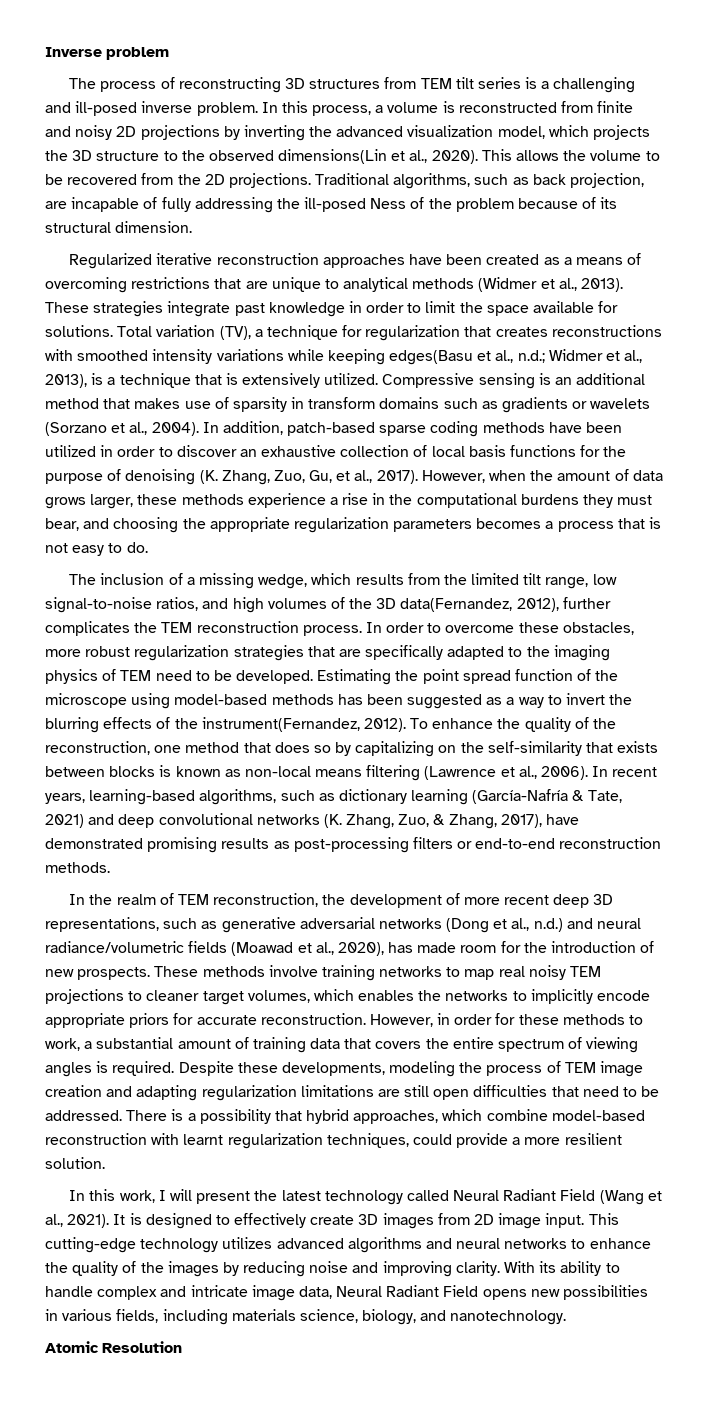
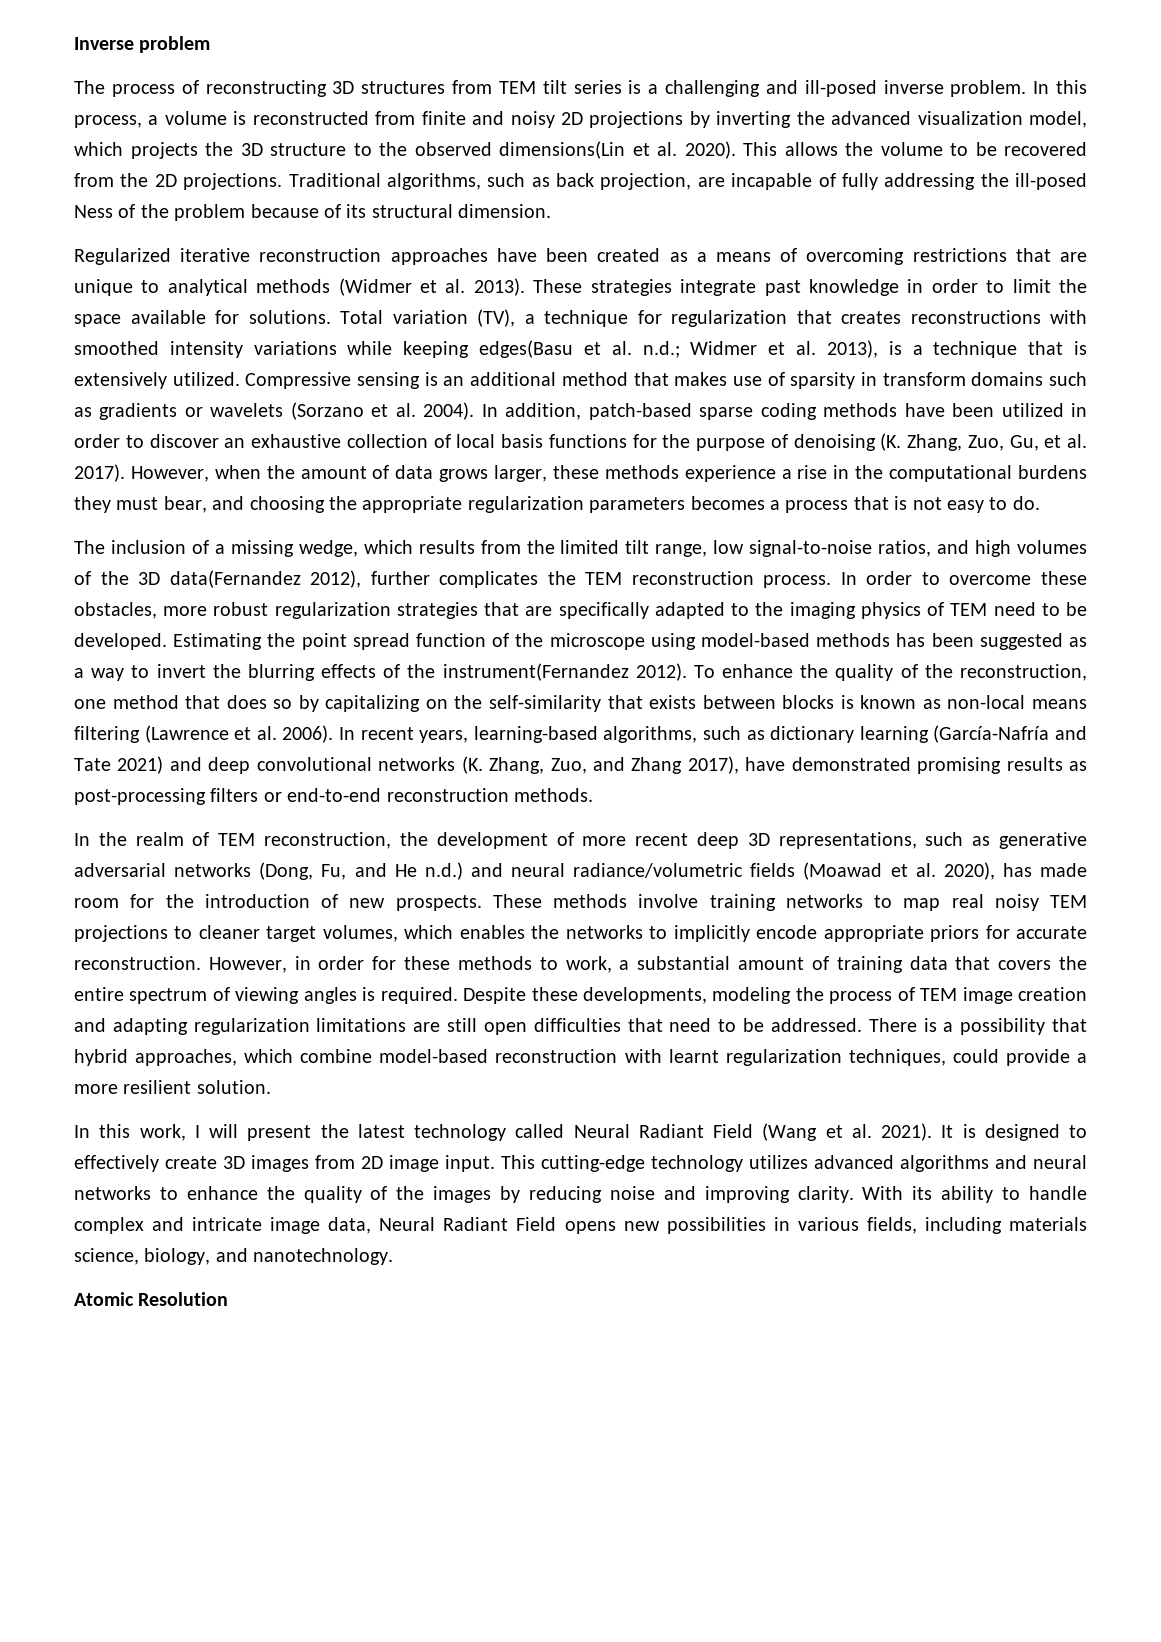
[409,150,428,163] al., -> [657,142,677,156] al.
[558,278,577,291] al., -> [445,279,466,293] al.
[495,350,514,363] al., -> [611,341,632,355] al.
[624,350,643,363] al., -> [796,341,817,355] al.
[129,422,148,435] al., -> [395,403,416,417] al.
[354,470,373,483] al., -> [1067,434,1087,448] al.
[400,598,513,612] data(Fernandez, -> [169,570,301,588] data(Fernandez
[201,717,360,732] instrument(Fernandez, -> [442,663,629,681] instrument(Fernandez
[518,766,537,779] al., -> [256,726,277,740] al.
[572,790,622,803] & Tate, -> [1055,726,1088,740] [74,758,111,771] and Tate
[433,814,497,829] & Zhang, -> [592,757,683,774] and Zhang
[446,918,530,933] (Dong et al., -> [259,862,417,880] (Dong, Fu, and He
[315,942,334,955] al., -> [915,863,936,877] al.
[45,1214,63,1227] al., -> [851,1124,872,1138] al.

